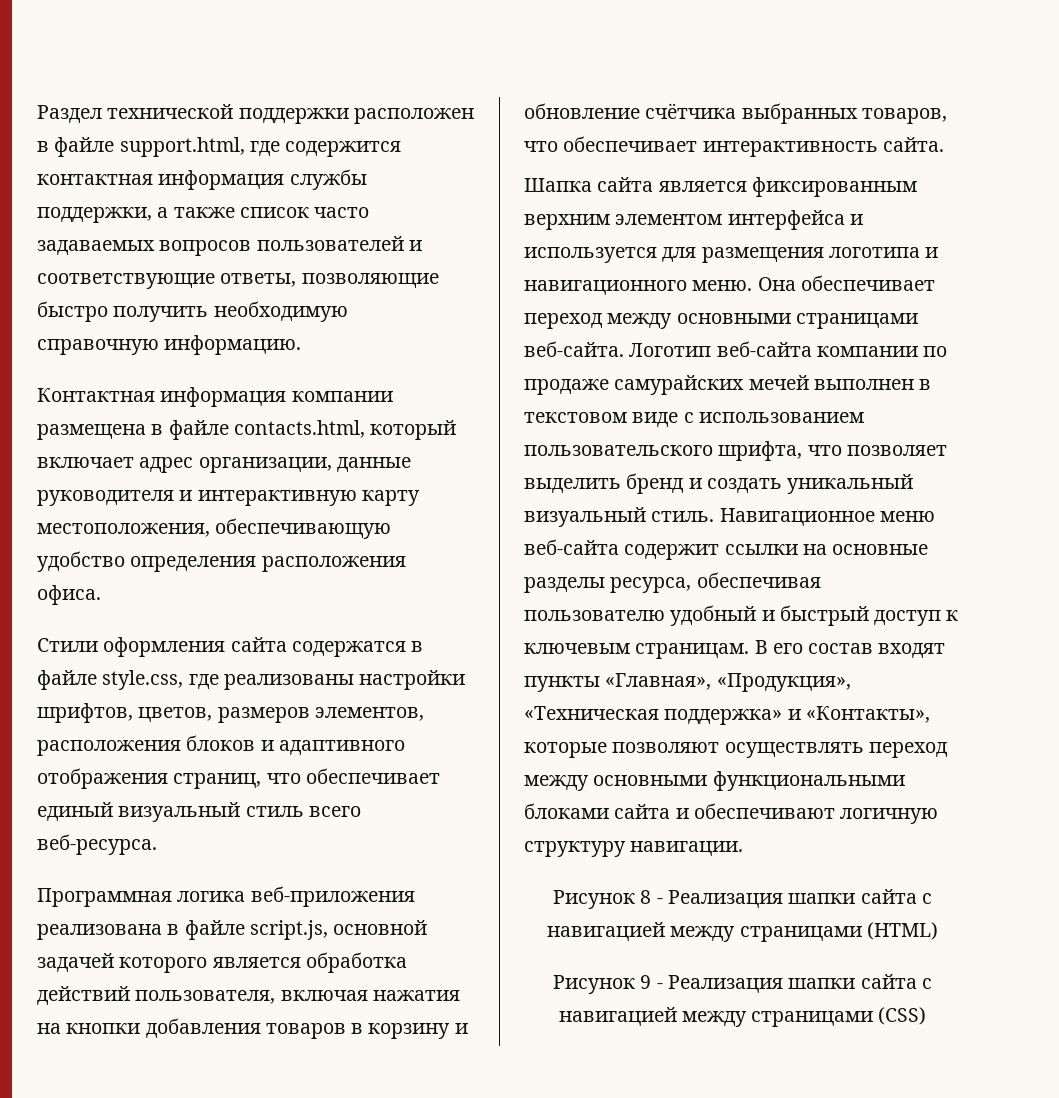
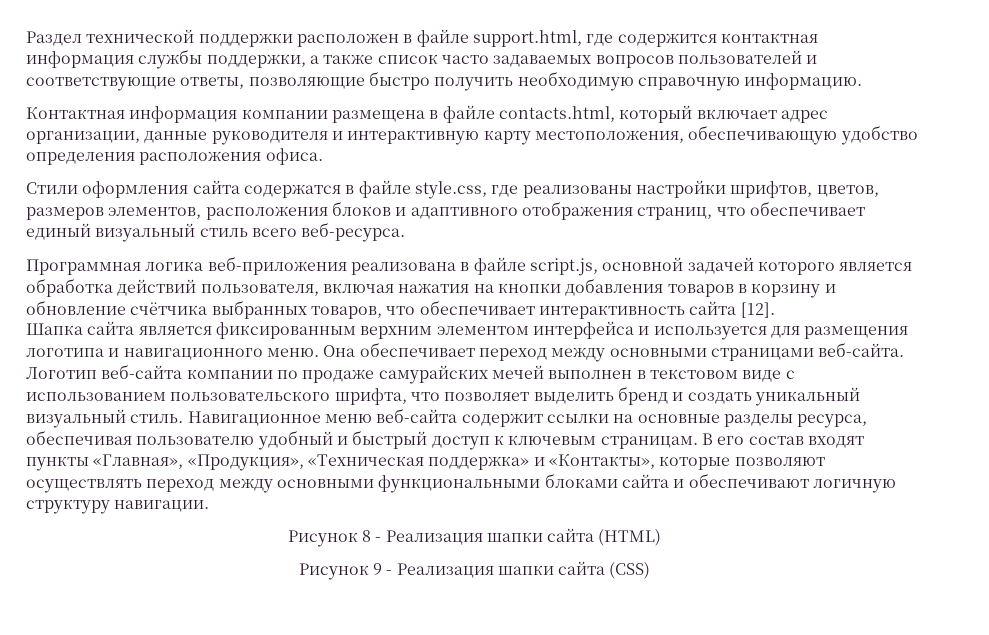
[882,137,944,152] сайта. -> [689,301,775,318] сайта [12].
[921,893,932,904] [547,922,862,942] с навигацией между страницами -> (595, 535) none
[921,978,932,989] [558,1007,874,1027] с навигацией между страницами -> (606, 568) none

